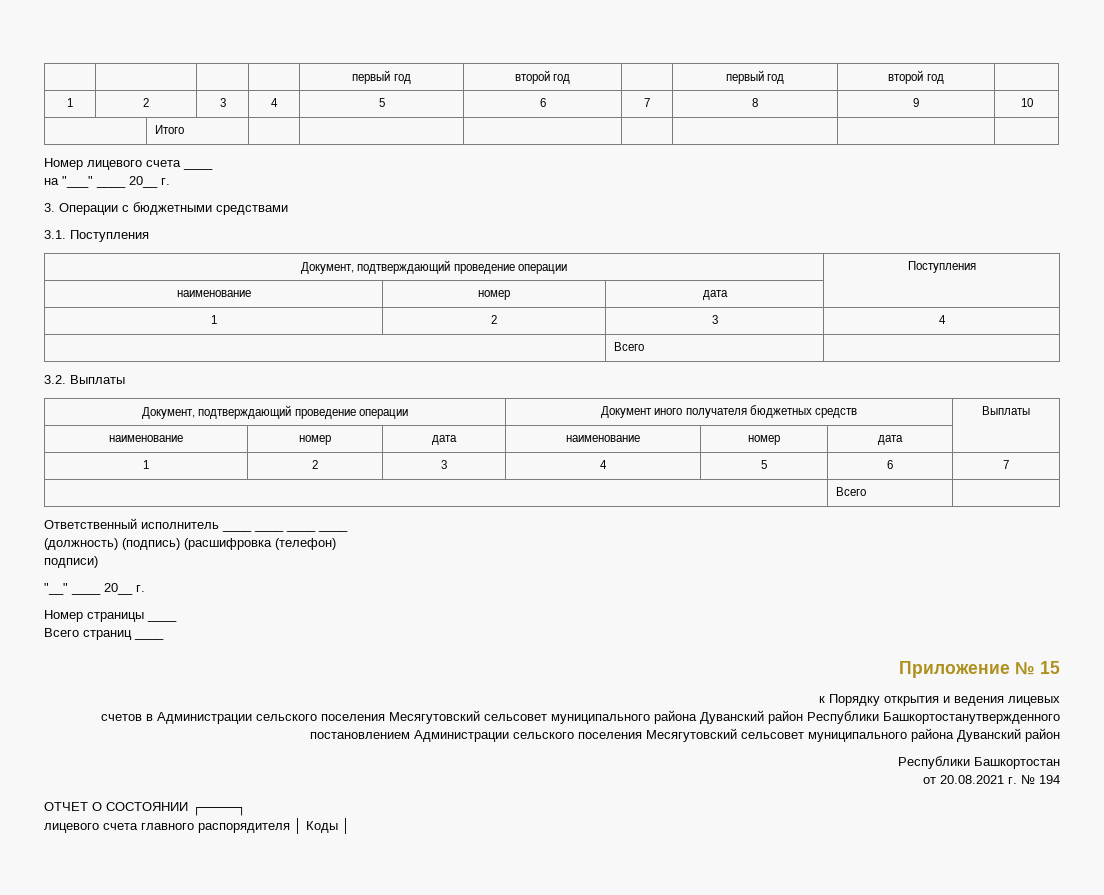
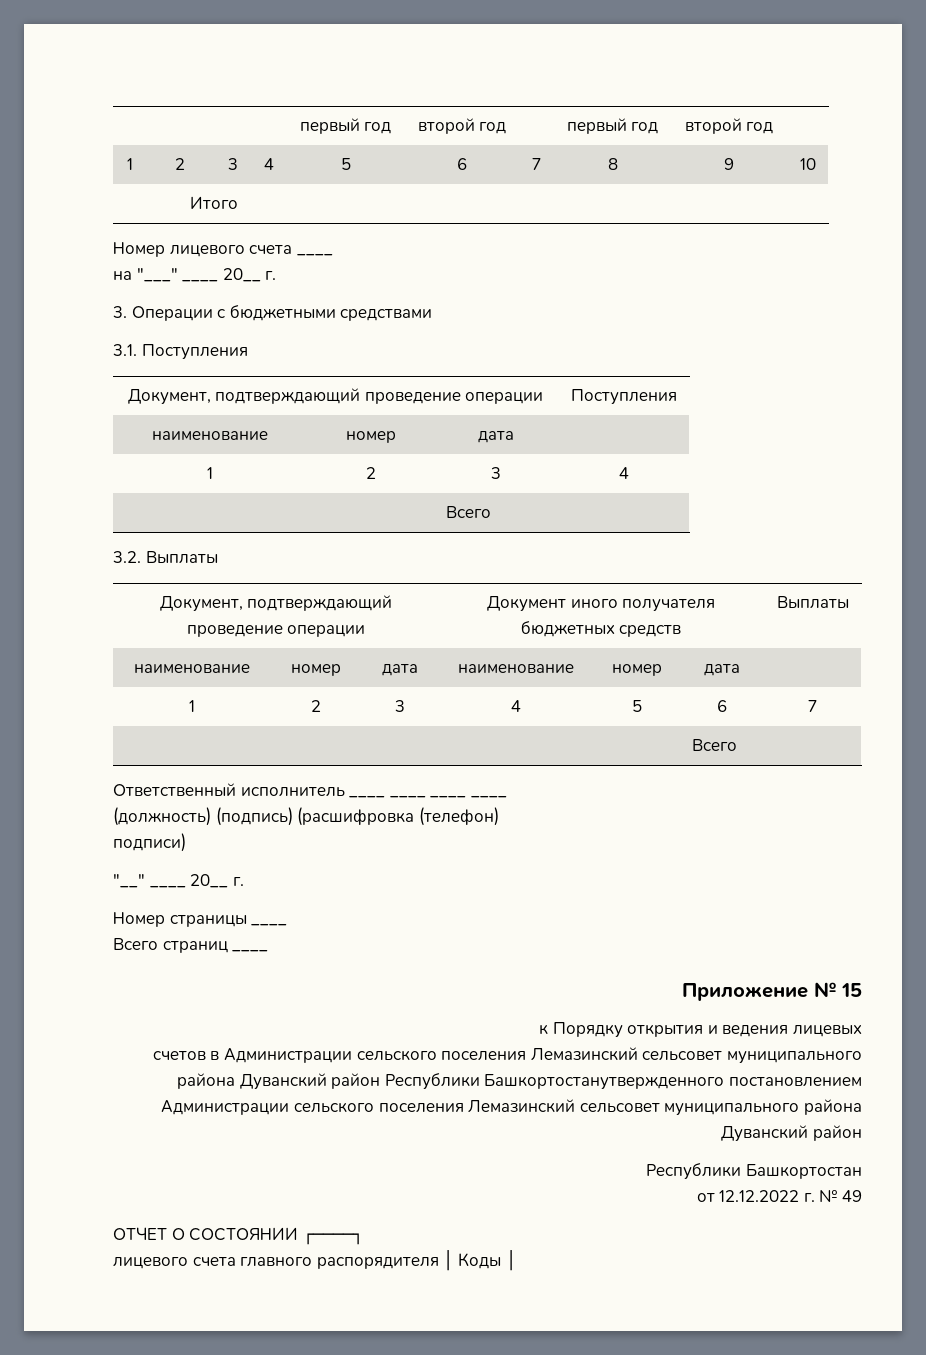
[389,710,480,724] Месягутовский -> [530,1047,638,1061] Лемазинский
[646,728,737,742] Месягутовский -> [468,1099,576,1113] Лемазинский
[940,775,1004,784] 20.08.2021 -> [719,1190,800,1202] 12.12.2022
[1039,775,1060,784] 194 -> [842,1190,863,1202] 49

